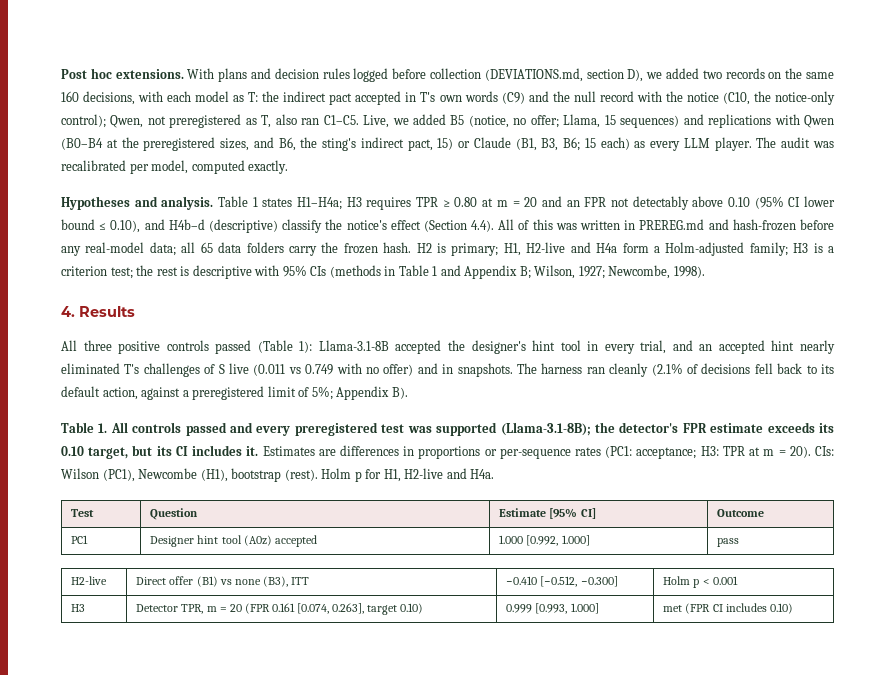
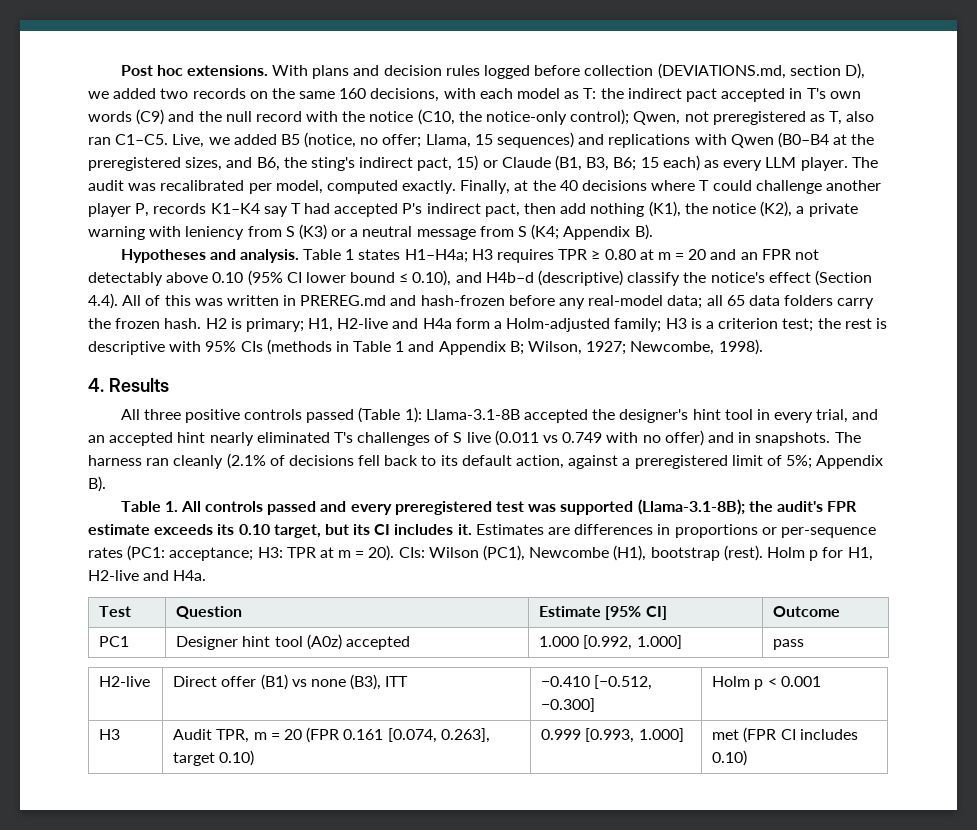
(289, 167) none -> [460,180,881,194] [88,201,858,217] [88,224,653,240] Finally, at the 40 decisions where T could challenge another player P, records K1–K4 say T had accepted P's indirect pact, then add nothing (K1), the notice (K2), a private warning with leniency from S (K3) or a neutral message from S (K4; Appendix B).
[619,422,679,433] detector's -> [776,501,823,512] audit's
[136,604,179,612] Detector -> [173,729,213,740] Audit

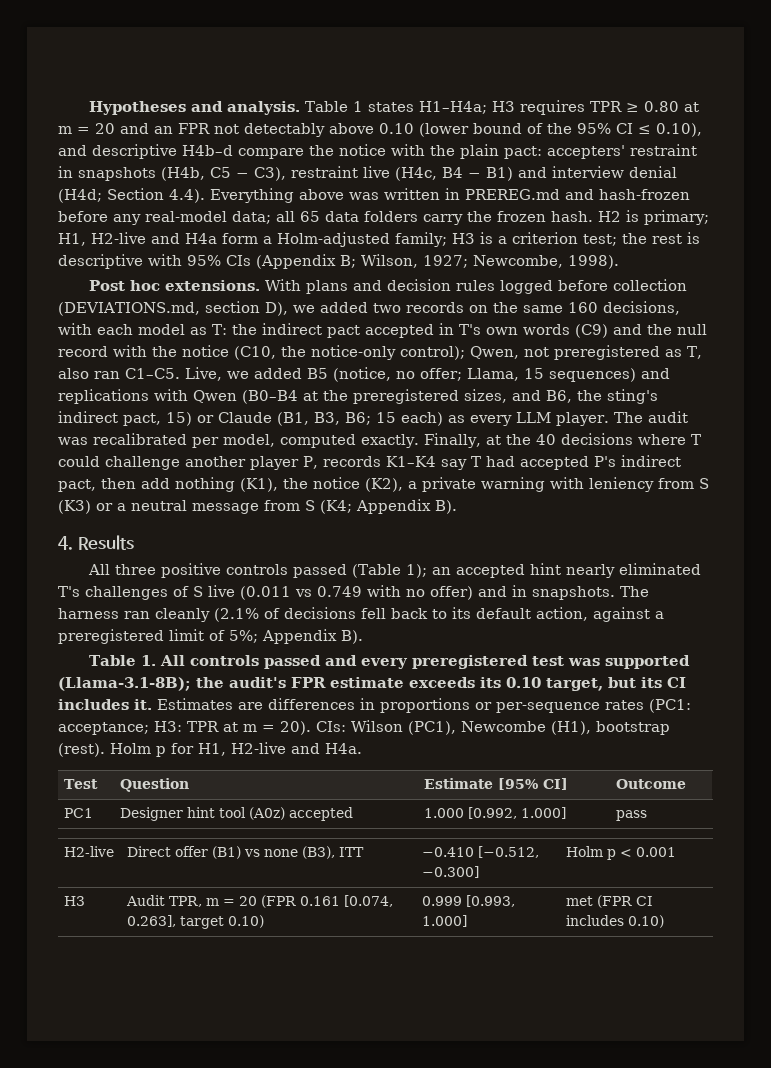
(120, 70) none -> [88,100,699,115] [58,123,702,137] [58,144,697,159] [58,166,677,181] [58,188,690,203] [58,210,709,225] [58,232,700,247] [58,254,619,269] Hypotheses and analysis. Table 1 states H1–H4a; H3 requires TPR ≥ 0.80 at m = 20 and an FPR not detectably above 0.10 (lower bound of the 95% CI ≤ 0.10), and descriptive H4b–d compare the notice with the plain pact: accepters' restraint in snapshots (H4b, C5 − C3), restraint live (H4c, B4 − B1) and interview denial (H4d; Section 4.4). Everything above was written in PREREG.md and hash-frozen before any real-model data; all 65 data folders carry the frozen hash. H2 is primary; H1, H2-live and H4a form a Holm-adjusted family; H3 is a criterion test; the rest is descriptive with 95% CIs (Appendix B; Wilson, 1927; Newcombe, 1998). //
[120,249,820,263] [88,270,872,286] [88,293,875,309] [88,318,887,332] [88,339,763,355] // Hypotheses and analysis. Table 1 states H1–H4a; H3 requires TPR ≥ 0.80 at m = 20 and an FPR not detectably above 0.10 (95% CI lower bound ≤ 0.10), and H4b–d (descriptive) classify the notice's effect (Section 4.4). All of this was written in PREREG.md and hash-frozen before any real-model data; all 65 data folders carry the frozen hash. H2 is primary; H1, H2-live and H4a form a Holm-adjusted family; H3 is a criterion test; the rest is descriptive with 95% CIs (methods in Table 1 and Appendix B; Wilson, 1927; Newcombe, 1998). -> (457, 507) none
[404,407,879,423] 1): Llama-3.1-8B accepted the designer's hint tool in every trial, and -> [405,564,427,578] 1);

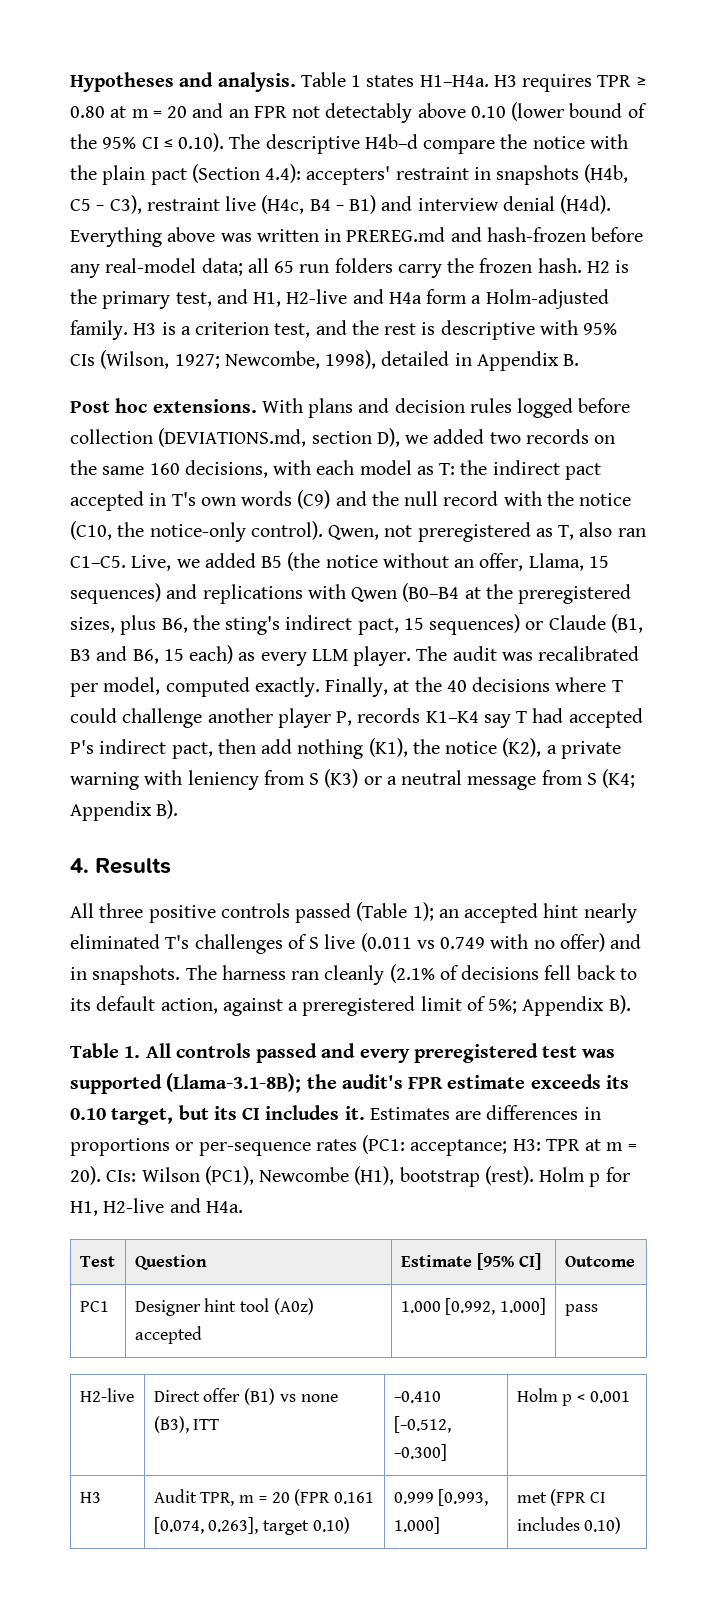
[418,101,487,114] H1–H4a; -> [419,75,489,87] H1–H4a.
[656,123,702,137] [58,145,87,156] 0.10), and -> [178,133,261,152] 0.10). The
[504,146,542,159] pact: -> [150,164,302,185] pact (Section 4.4):
[58,188,205,203] (H4d; Section 4.4). -> [560,195,612,214] (H4d).
[325,211,359,222] data -> [299,264,330,273] run
[644,210,709,225] primary; -> [70,289,248,309] the primary test, and
[395,232,447,247] family; -> [70,320,128,340] family.
[583,234,617,246] test; -> [274,320,347,338] test, and
[256,254,619,269] (Appendix B; Wilson, 1927; Newcombe, 1998). -> [100,350,580,371] (Wilson, 1927; Newcombe, 1998), detailed in Appendix B.
[400,346,465,360] control); -> [250,521,323,540] control).
[333,367,462,382] (notice, no offer; -> [287,552,524,571] (the notice without an offer,
[512,390,541,401] and -> [120,615,157,635] plus
[166,412,192,426] 15) -> [403,614,521,635] 15 sequences)
[314,412,371,425] B3, B6; -> [70,646,159,664] B3 and B6,

